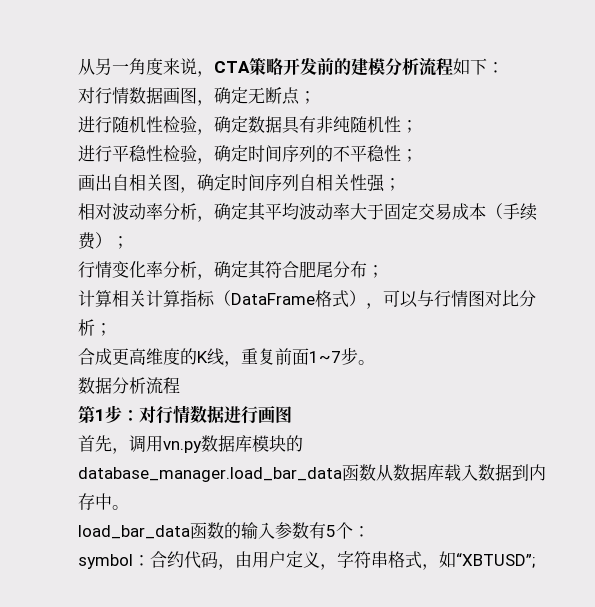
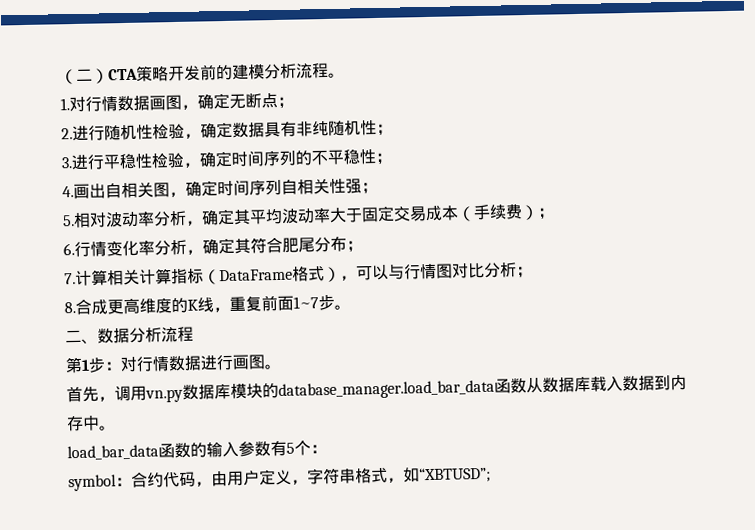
[78,58,214,77] 从另一角度来说， -> [60,68,109,85] （二）
[453,58,504,75] 如下： // -> [328,72,345,78] [60,98,70,111] 。 // 1.
(316, 97) none -> [61,128,73,140] 2.
(418, 126) none -> [61,157,73,169] 3.
(418, 155) none -> [62,186,74,198] 4.
(401, 184) none -> [62,215,75,227] 5.
(129, 242) none -> [63,243,75,256] 6.
(384, 271) none -> [64,273,76,285] 7.
(112, 329) none -> [64,302,76,314] 8.
(375, 362) none -> [65,329,98,344] 二、
(292, 414) none -> [264,363,282,370] 。

